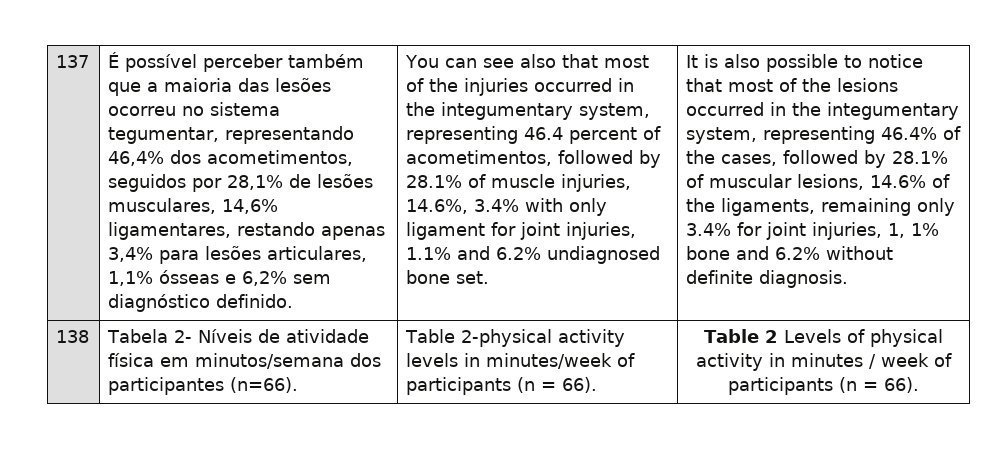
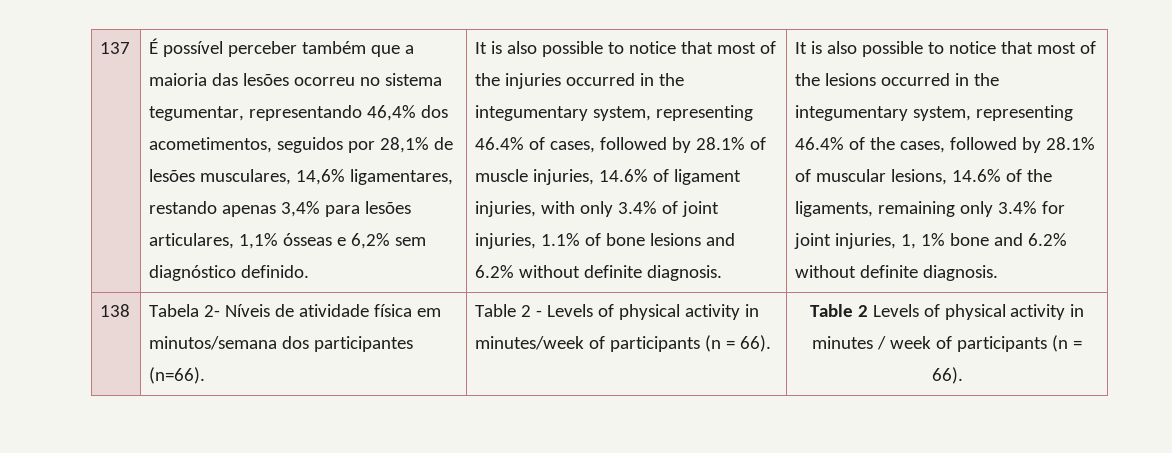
[405,54,557,68] You can see also -> [475,41,677,57] It is also possible to notice
[524,126,662,144] [406,150,553,166] 46.4 percent of acometimentos, -> [475,137,596,153] 46.4% of cases,
[406,198,608,216] [406,222,637,240] [406,246,661,264] [406,270,490,284] 14.6%, 3.4% with only ligament for joint injuries, 1.1% and 6.2% undiagnosed bone set. -> [599,169,742,185] [475,201,720,217] [475,233,736,249] [475,265,723,281] 14.6% of ligament injuries, with only 3.4% of joint injuries, 1.1% of bone lesions and 6.2% without definite diagnosis.
[461,329,626,347] [406,353,459,367] 2-physical activity levels -> [521,304,741,320] 2 - Levels of physical activity

